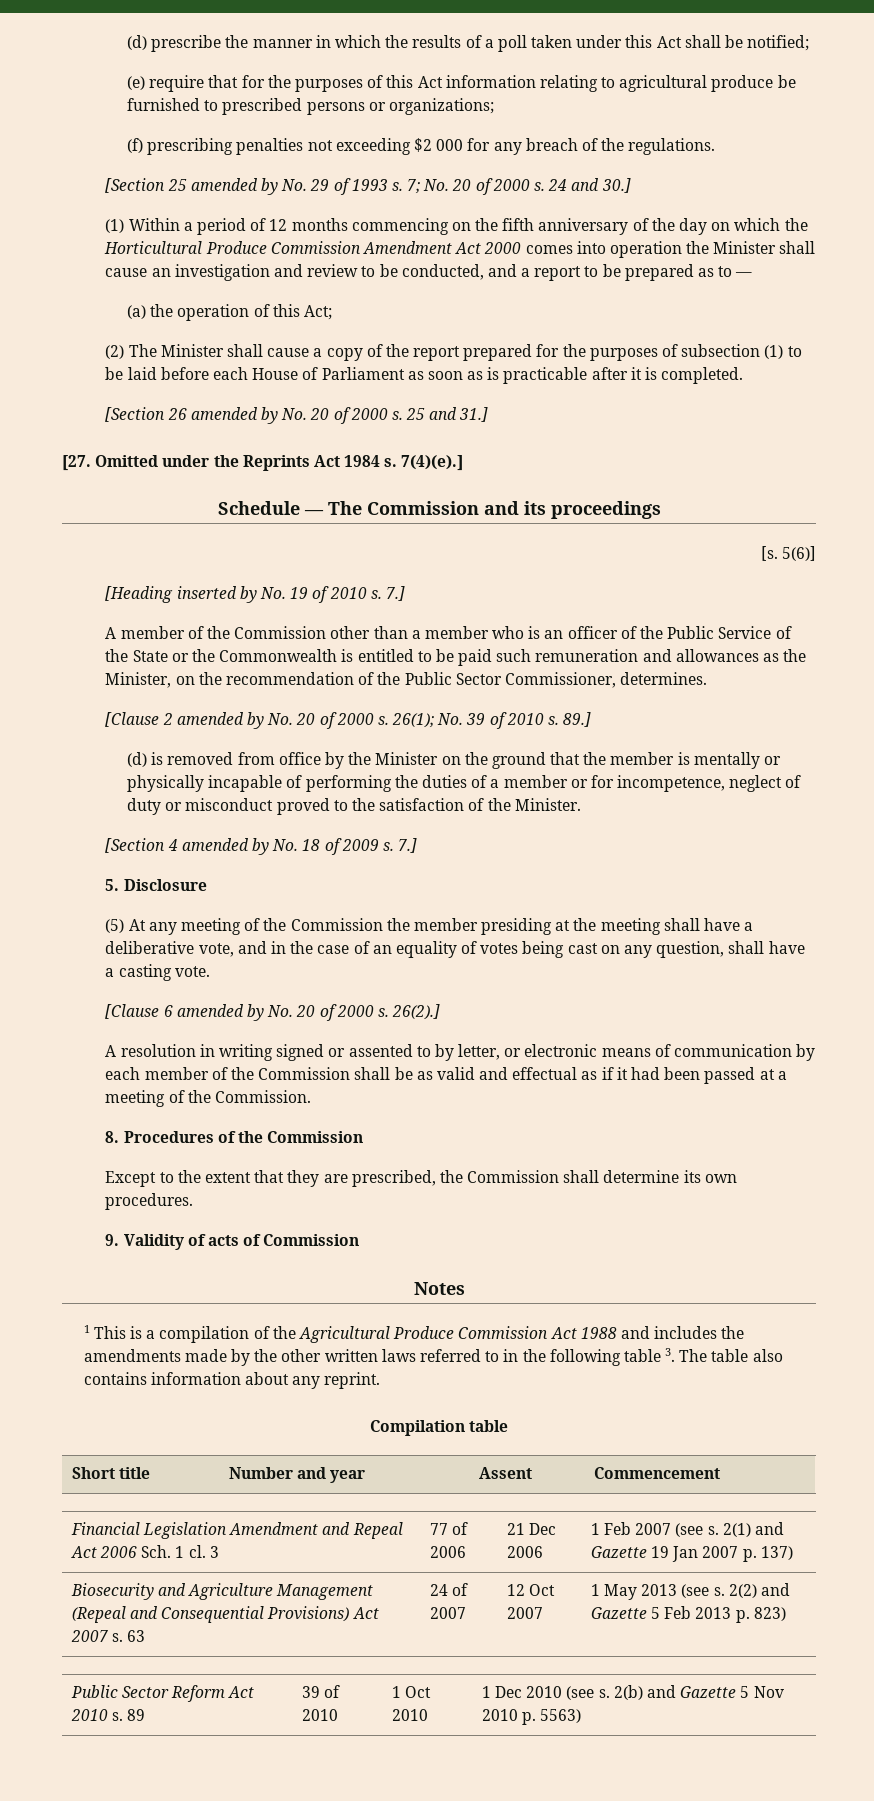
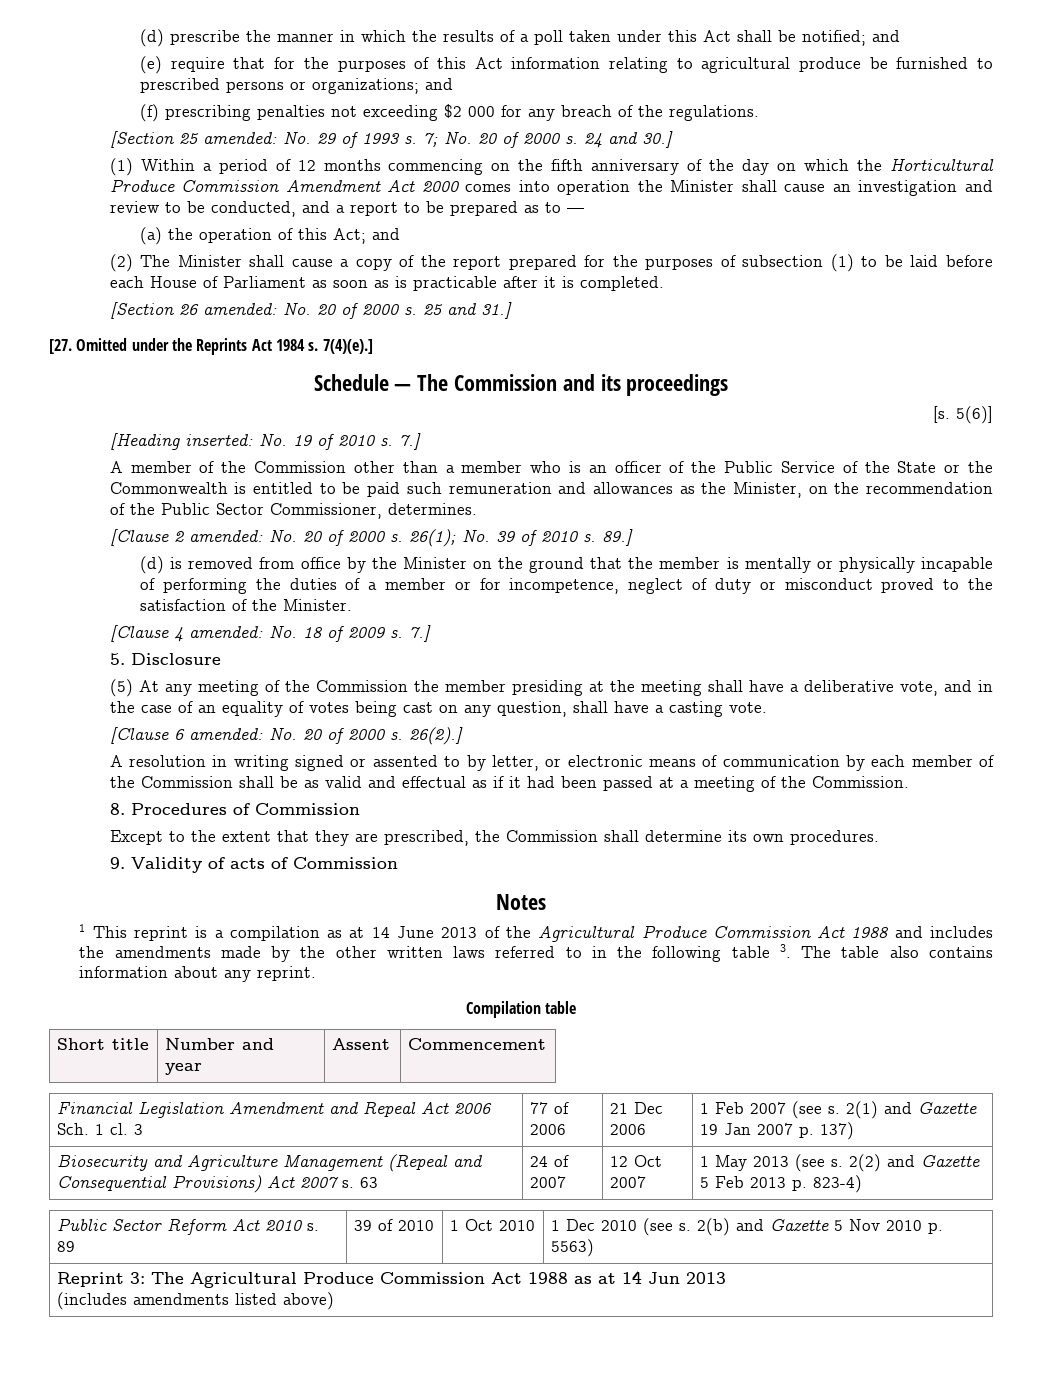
(810, 43) none -> [872,30,901,42] and
(495, 106) none -> [425,78,454,90] and
[190,178,278,195] amended by -> [202,132,277,144] amended:
(333, 312) none -> [372,228,401,240] and
[190,407,278,424] amended by -> [202,303,277,315] amended:
[176,586,257,603] inserted by -> [184,434,253,446] inserted:
[176,712,264,729] amended by -> [188,530,263,542] amended:
[105,838,269,855] [Section 4 amended by -> [109,625,263,642] [Clause 4 amended:
[176,1004,264,1021] amended by -> [188,728,263,740] amended:
[237,1131,263,1143] the -> (250, 809) none
(126, 1332) none -> [133,926,188,941] reprint
(250, 1334) none -> [327,926,478,938] as at 14 June 2013
[753,1607,786,1621] 823) -> [813,1175,863,1193] 823-4)
(582, 1716) none -> [57,1271,727,1288] [57,1292,335,1310] // Reprint 3: The Agricultural Produce Commission Act 1988 as at 14 Jun 2013 // (includes amendments listed above)

